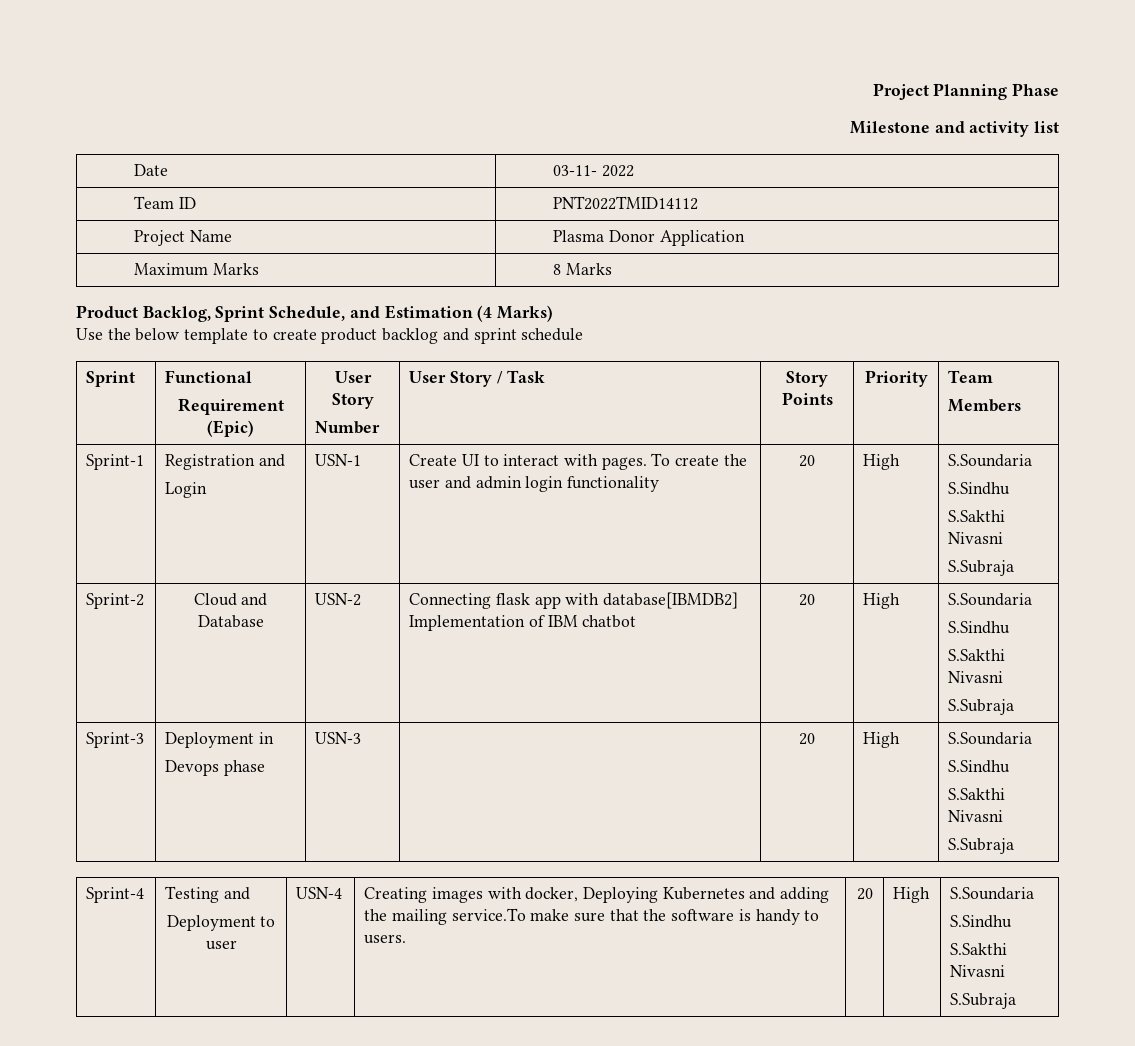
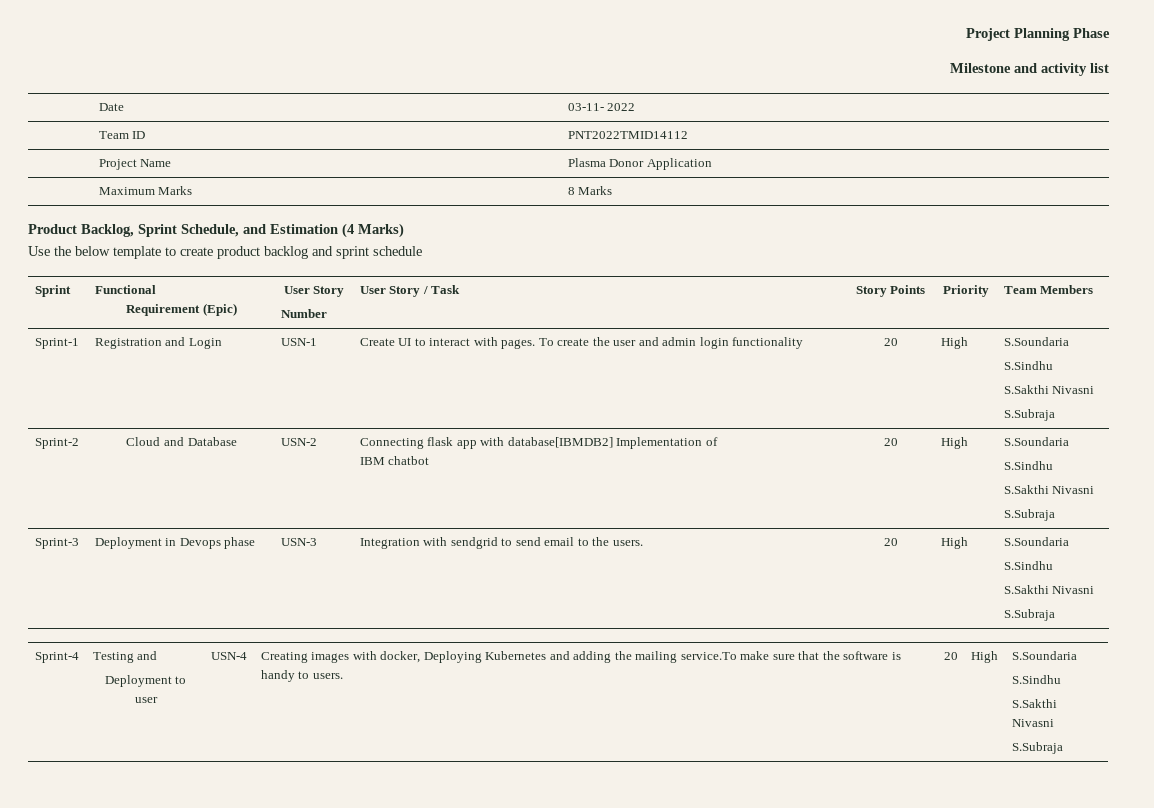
(994, 376) // -> (1037, 290) none
(285, 460) // -> (186, 341) none
(545, 621) none -> (718, 441) //
(274, 738) // -> (177, 542) none
(362, 738) none -> [359,537,643,549] Integration with sendgrid to send email to the users.

